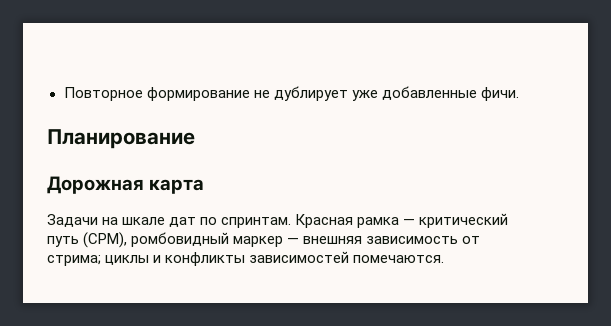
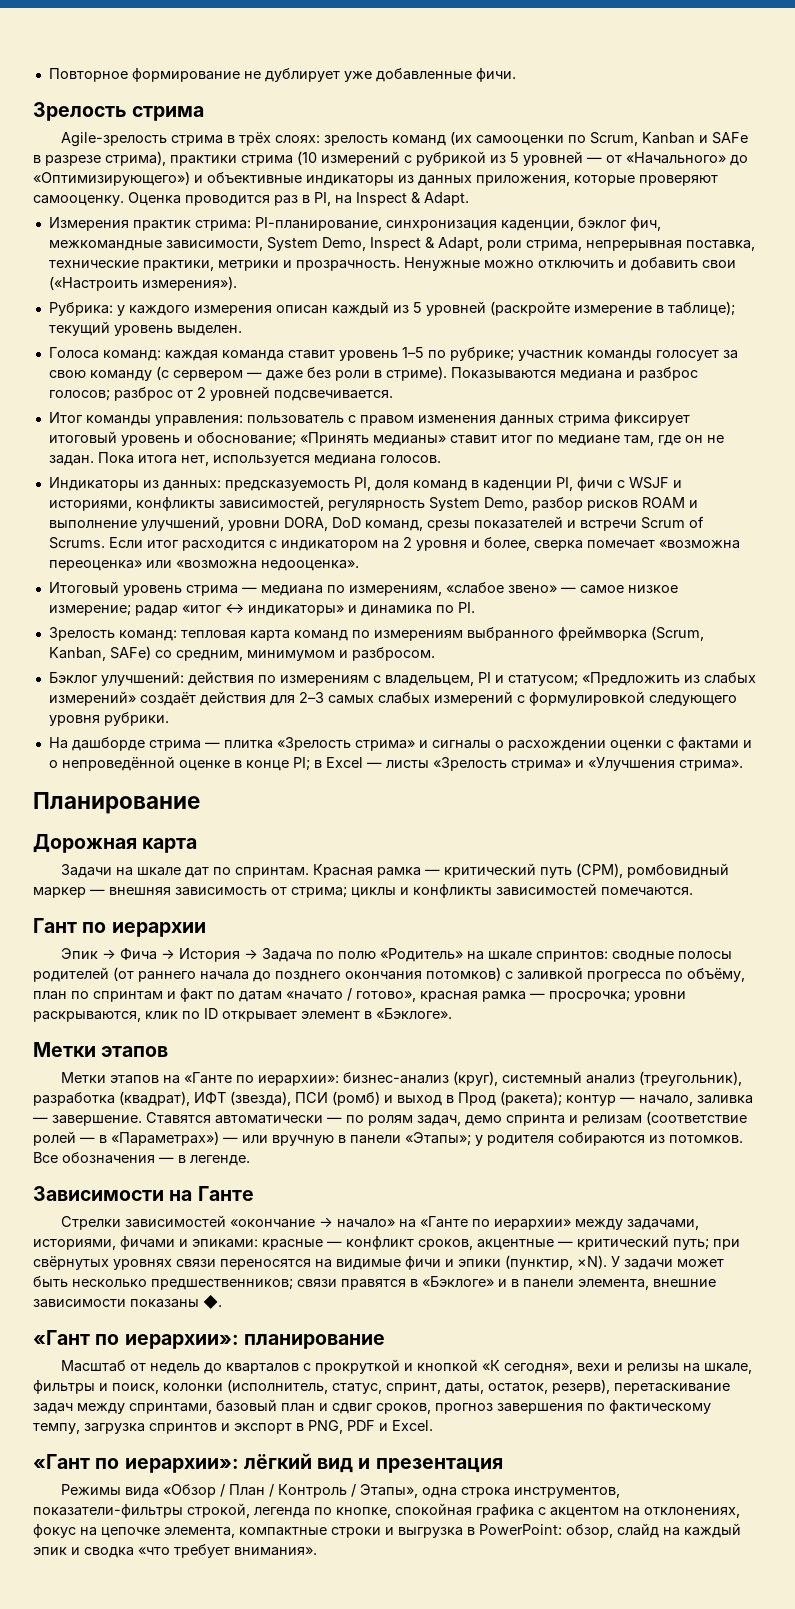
(519, 94) none -> [33,102,205,121] [61,131,749,147] [33,151,748,166] [33,171,718,186] [33,192,469,206] [48,217,661,231] [48,237,755,251] [48,257,736,271] [48,276,237,291] [48,301,735,316] [48,321,242,336] [48,347,738,361] [48,366,698,381] [48,386,393,401] [48,412,690,426] [48,431,724,446] [48,452,441,466] [48,477,682,491] [48,496,698,511] [48,516,704,531] [48,537,740,551] [48,560,359,571] [48,581,678,596] [48,602,475,616] [48,626,704,641] [48,646,435,661] [48,671,756,686] [48,691,737,706] [48,712,169,726] [48,737,752,751] [48,756,743,771] // Зрелость стрима // Agile-зрелость стрима в трёх слоях: зрелость команд (их самооценки по Scrum, Kanban и SAFe в разрезе стрима), практики стрима (10 измерений с рубрикой из 5 уровней — от «Начального» до «Оптимизирующего») и объективные индикаторы из данных приложения, которые проверяют самооценку. Оценка проводится раз в PI, на Inspect & Adapt. // Измерения практик стрима: PI-планирование, синхронизация каденции, бэклог фич, межкомандные зависимости, System Demo, Inspect & Adapt, роли стрима, непрерывная поставка, технические практики, метрики и прозрачность. Ненужные можно отключить и добавить свои («Настроить измерения»). // Рубрика: у каждого измерения описан каждый из 5 уровней (раскройте измерение в таблице); текущий уровень выделен. // Голоса команд: каждая команда ставит уровень 1–5 по рубрике; участник команды голосует за свою команду (с сервером — даже без роли в стриме). Показываются медиана и разброс голосов; разброс от 2 уровней подсвечивается. // Итог команды управления: пользователь с правом изменения данных стрима фиксирует итоговый уровень и обоснование; «Принять медианы» ставит итог по медиане там, где он не задан. Пока итога нет, используется медиана голосов. // Индикаторы из данных: предсказуемость PI, доля команд в каденции PI, фичи с WSJF и историями, конфликты зависимостей, регулярность System Demo, разбор рисков ROAM и выполнение улучшений, уровни DORA, DoD команд, срезы показателей и встречи Scrum of Scrums. Если итог расходится с индикатором на 2 уровня и более, сверка помечает «возможна переоценка» или «возможна недооценка». // Итоговый уровень стрима — медиана по измерениям, «слабое звено» — самое низкое измерение; радар «итог ↔ индикаторы» и динамика по PI. // Зрелость команд: тепловая карта команд по измерениям выбранного фреймворка (Scrum, Kanban, SAFe) со средним, минимумом и разбросом. // Бэклог улучшений: действия по измерениям с владельцем, PI и статусом; «Предложить из слабых измерений» создаёт действия для 2–3 самых слабых измерений с формулировкой следующего уровня рубрики. // На дашборде стрима — плитка «Зрелость стрима» и сигналы о расхождении оценки с фактами и о непроведённой оценке в конце PI; в Excel — листы «Зрелость стрима» и «Улучшения стрима».
(445, 259) none -> [33,918,206,937] [61,948,733,962] [33,967,745,982] [33,988,686,1002] [33,1008,452,1022] [33,1042,169,1057] [61,1071,743,1086] [33,1091,753,1106] [33,1111,747,1126] [33,1131,743,1146] [33,1152,250,1166] [33,1186,254,1201] [61,1215,700,1230] [33,1235,740,1250] [33,1255,724,1270] [33,1276,716,1290] [33,1295,222,1309] [33,1330,385,1349] [61,1359,753,1374] [33,1379,730,1394] [33,1399,711,1414] [33,1420,433,1434] [33,1453,503,1473] [61,1484,621,1498] [33,1503,740,1518] [33,1523,741,1538] [33,1544,317,1558] // Гант по иерархии // Эпик → Фича → История → Задача по полю «Родитель» на шкале спринтов: сводные полосы родителей (от раннего начала до позднего окончания потомков) с заливкой прогресса по объёму, план по спринтам и факт по датам «начато / готово», красная рамка — просрочка; уровни раскрываются, клик по ID открывает элемент в «Бэклоге». // Метки этапов // Метки этапов на «Ганте по иерархии»: бизнес-анализ (круг), системный анализ (треугольник), разработка (квадрат), ИФТ (звезда), ПСИ (ромб) и выход в Прод (ракета); контур — начало, заливка — завершение. Ставятся автоматически — по ролям задач, демо спринта и релизам (соответствие ролей — в «Параметрах») — или вручную в панели «Этапы»; у родителя собираются из потомков. Все обозначения — в легенде. // Зависимости на Ганте // Стрелки зависимостей «окончание → начало» на «Ганте по иерархии» между задачами, историями, фичами и эпиками: красные — конфликт сроков, акцентные — критический путь; при свёрнутых уровнях связи переносятся на видимые фичи и эпики (пунктир, ×N). У задачи может быть несколько предшественников; связи правятся в «Бэклоге» и в панели элемента, внешние зависимости показаны ◆. // «Гант по иерархии»: планирование // Масштаб от недель до кварталов с прокруткой и кнопкой «К сегодня», вехи и релизы на шкале, фильтры и поиск, колонки (исполнитель, статус, спринт, даты, остаток, резерв), перетаскивание задач между спринтами, базовый план и сдвиг сроков, прогноз завершения по фактическому темпу, загрузка спринтов и экспорт в PNG, PDF и Excel. // «Гант по иерархии»: лёгкий вид и презентация // Режимы вида «Обзор / План / Контроль / Этапы», одна строка инструментов, показатели-фильтры строкой, легенда по кнопке, спокойная графика с акцентом на отклонениях, фокус на цепочке элемента, компактные строки и выгрузка в PowerPoint: обзор, слайд на каждый эпик и сводка «что требует внимания».

